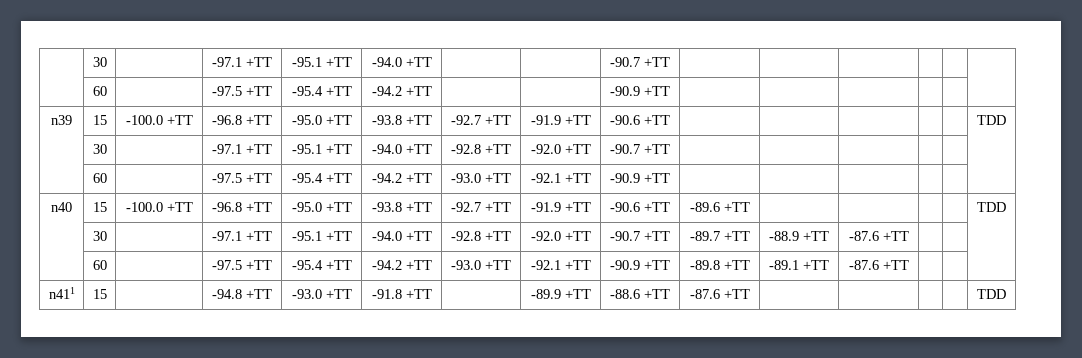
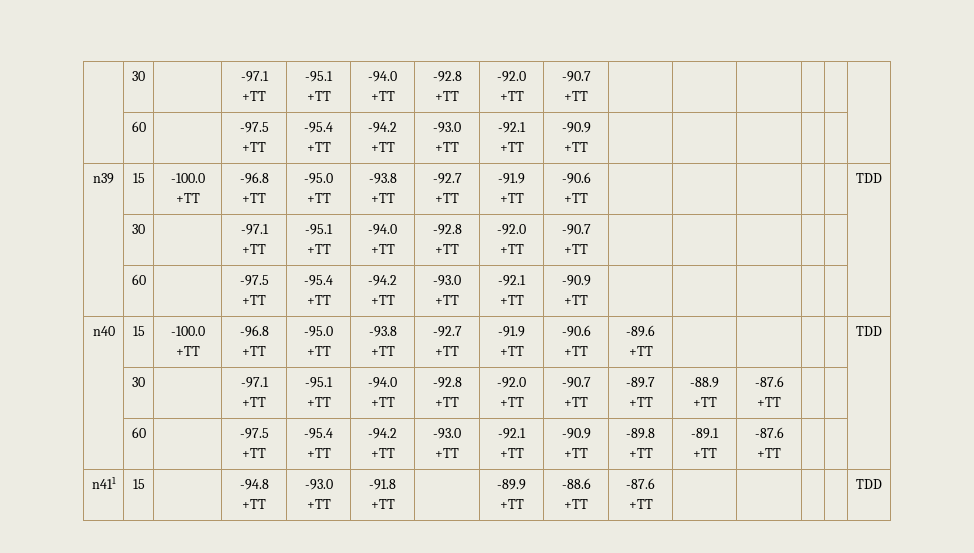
[92,57,107,67] [212,57,272,67] [291,57,352,67] [371,57,432,67] [610,57,670,67] [92,86,107,96] [212,86,272,96] [291,86,352,96] [371,86,432,96] | 30 | | -97.1 +TT | -95.1 +TT | -94.0 +TT | | | -90.7 +TT | | | | | | // | 60 | | -97.5 +TT | -95.4 +TT | -94.2 +TT | | -> [132,71,145,81] [240,71,269,82] [242,91,266,101] [305,71,333,82] [306,91,331,101] [368,71,397,82] [370,91,395,101] [432,71,462,82] [435,91,459,101] [497,71,526,82] [499,91,524,101] [561,71,591,82] [564,91,588,101] [131,121,146,132] [239,122,269,133] [242,142,266,152] [304,122,333,133] [306,142,331,152] [368,122,397,133] [370,142,395,152] [433,122,461,133] [435,142,459,152] [498,122,526,133] [499,142,524,152] | 30 | | -97.1 +TT | -95.1 +TT | -94.0 +TT | -92.8 +TT | -92.0 +TT | -90.7 +TT | | | | | | // | 60 | | -97.5 +TT | -95.4 +TT | -94.2 +TT | -93.0 +TT | -92.1 +TT

